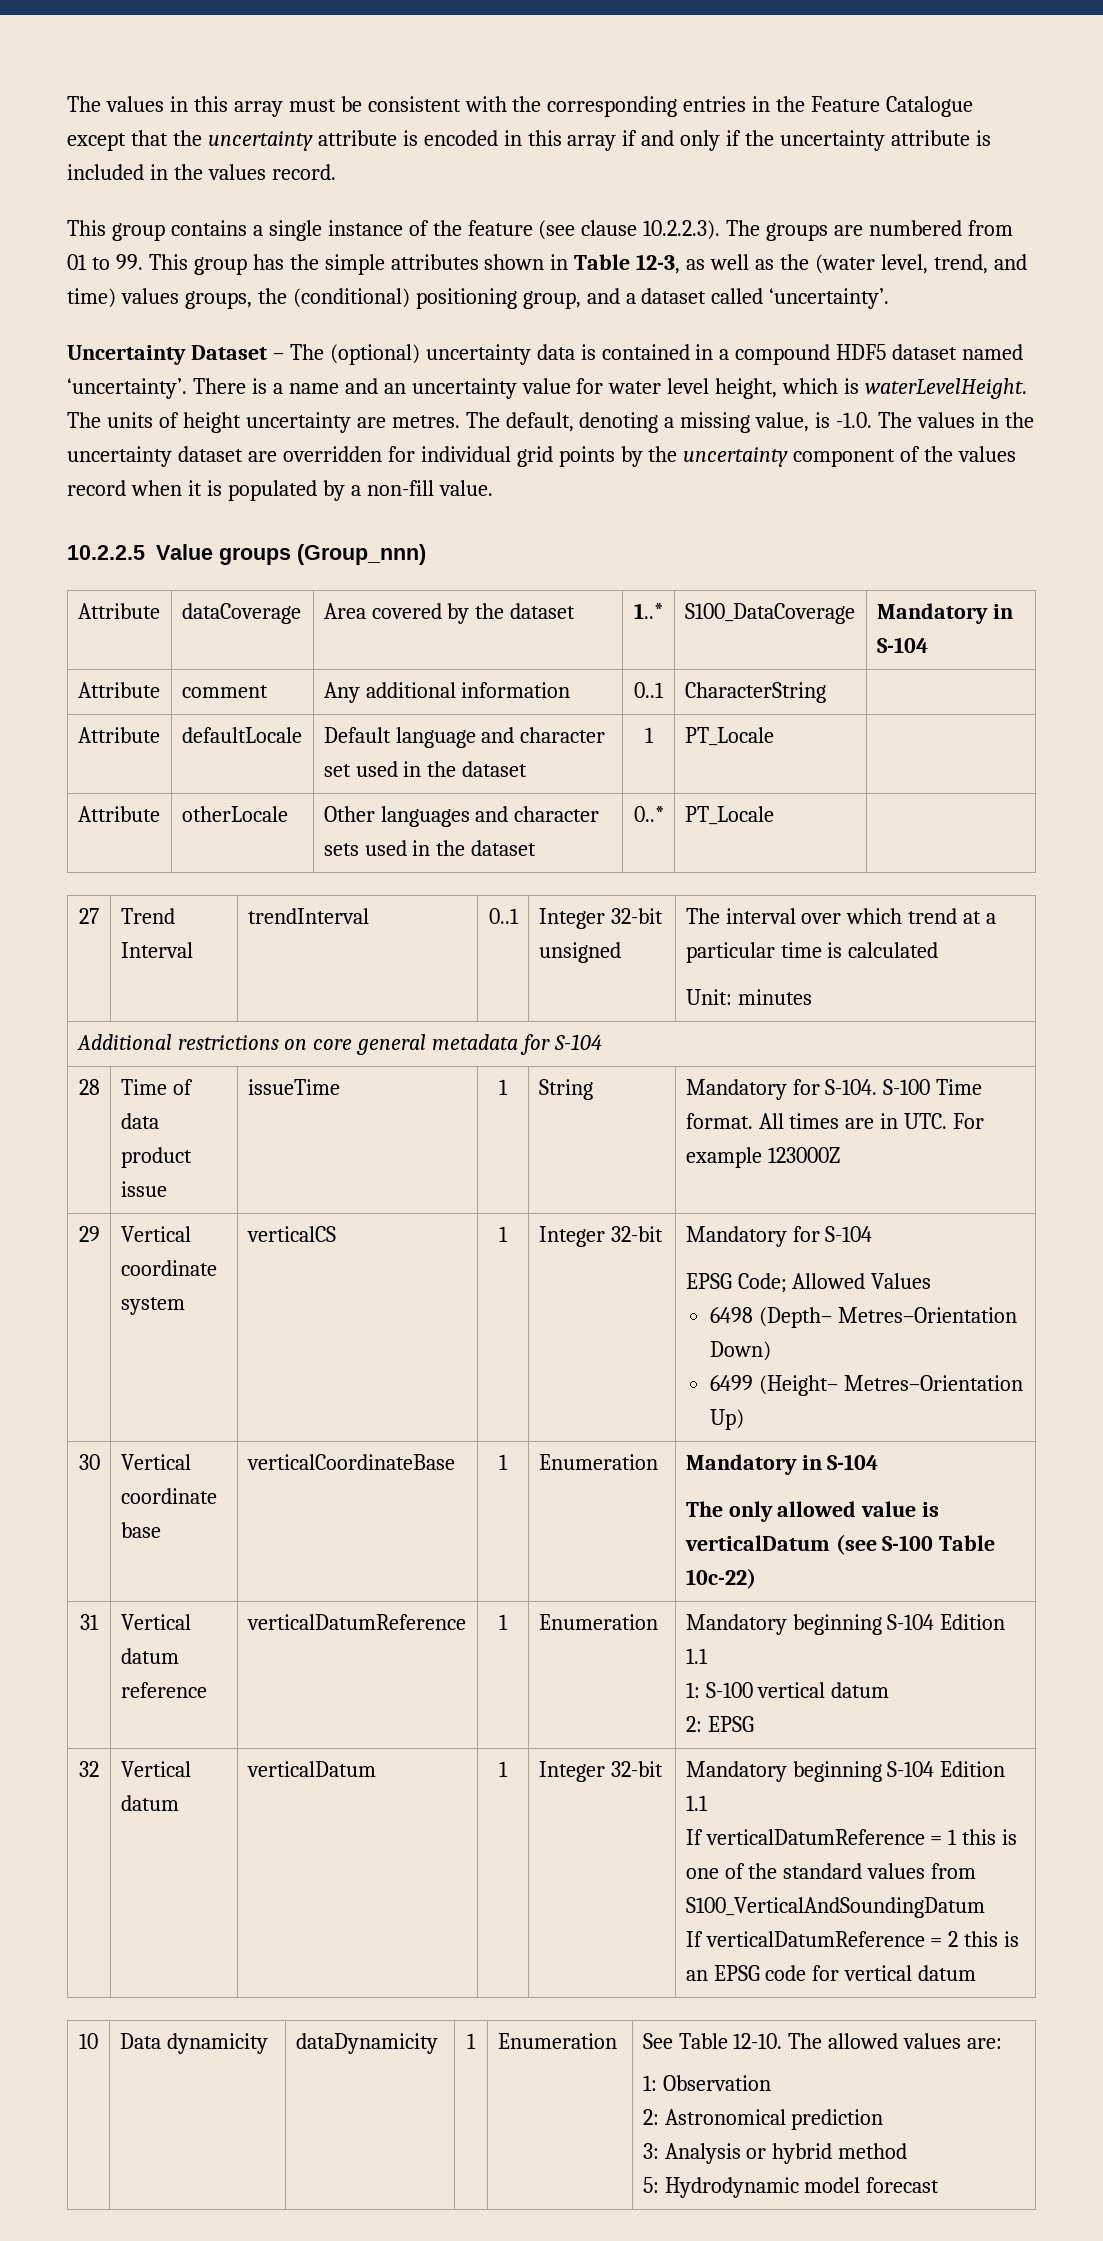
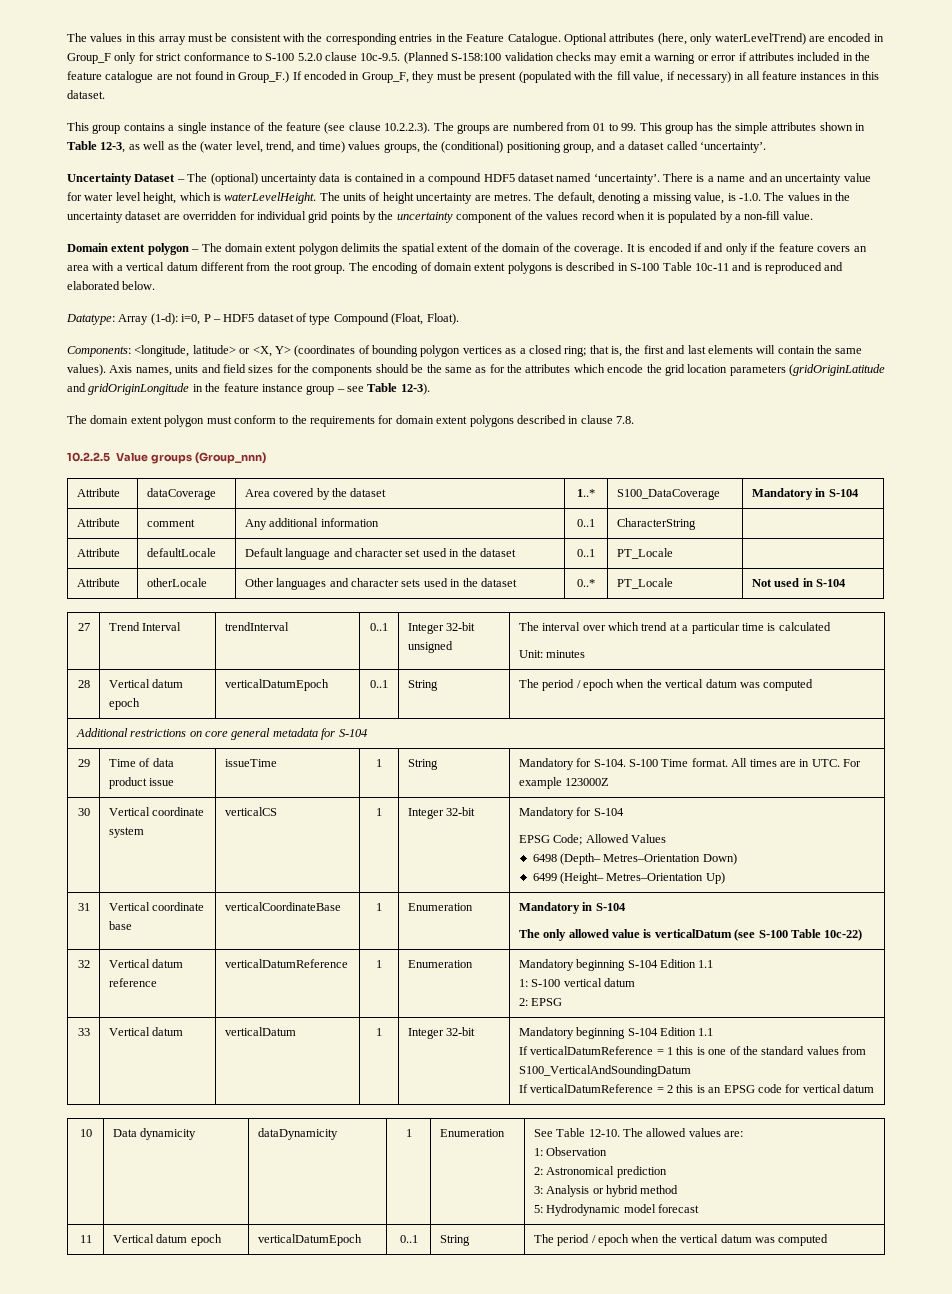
[886,96,974,117] [67,130,991,151] [67,164,336,180] Catalogue except that the uncertainty attribute is encoded in this array if and only if the uncertainty attribute is included in the values record. -> [507,33,884,45] [67,52,870,64] [67,71,880,83] [67,90,105,99] Catalogue. Optional attributes (here, only waterLevelTrend) are encoded in Group_F only for strict conformance to S-100 5.2.0 clause 10c-9.5. (Planned S-158:100 validation checks may emit a warning or error if attributes included in the feature catalogue are not found in Group_F.) If encoded in Group_F, they must be present (populated with the fill value, if necessary) in all feature instances in this dataset.
(493, 488) none -> [67,243,867,255] [67,262,844,274] [67,281,156,290] [66,313,459,325] [67,345,863,357] [67,364,885,376] [67,383,430,395] [67,415,634,427] // Domain extent polygon – The domain extent polygon delimits the spatial extent of the domain of the coverage. It is encoded if and only if the feature covers an area with a vertical datum different from the root group. The encoding of domain extent polygons is described in S-100 Table 10c-11 and is reproduced and elaborated below. // Datatype: Array (1-d): i=0, P – HDF5 dataset of type Compound (Float, Float). // Components: <longitude, latitude> or <X, Y> (coordinates of bounding polygon vertices as a closed ring; that is, the first and last elements will contain the same values). Axis names, units and field sizes for the components should be the same as for the attributes which encode the grid location parameters (gridOriginLatitude and gridOriginLongitude in the feature instance group – see Table 12-3). // The domain extent polygon must conform to the requirements for domain extent polygons described in clause 7.8.
[644,727,654,743] 1 -> [577,549,595,557] 0..1
(774, 815) none -> [751,578,847,587] Not used in S-104
(812, 997) none -> [77,680,90,688] [108,679,184,688] [108,698,140,710] [224,679,329,691] [370,680,388,688] [407,680,438,691] [518,679,814,691] // 28 | Vertical datum epoch | verticalDatumEpoch | 0..1 | String | The period / epoch when the vertical datum was computed
[78,1079,100,1095] 28 -> [77,759,90,767] 29
[78,1226,100,1242] 29 -> [77,808,90,816] 30
[78,1454,100,1470] 30 -> [77,903,90,911] 31
[80,1614,99,1630] 31 -> [77,960,90,968] 32
[79,1761,99,1777] 32 -> [77,1028,90,1036] 33
(940, 2185) none -> [79,1235,92,1243] [112,1234,222,1246] [257,1234,362,1246] [399,1235,418,1243] [439,1235,470,1246] [533,1234,829,1246] // 11 | Vertical datum epoch | verticalDatumEpoch | 0..1 | String | The period / epoch when the vertical datum was computed

